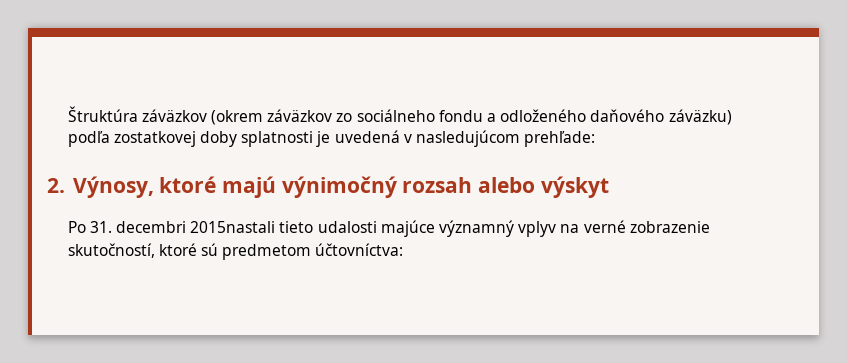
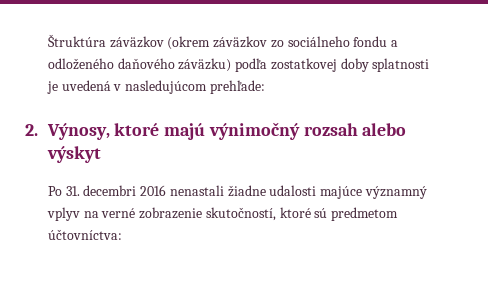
[190,221,314,233] 2015nastali tieto -> [140,185,266,197] 2016 nenastali žiadne

